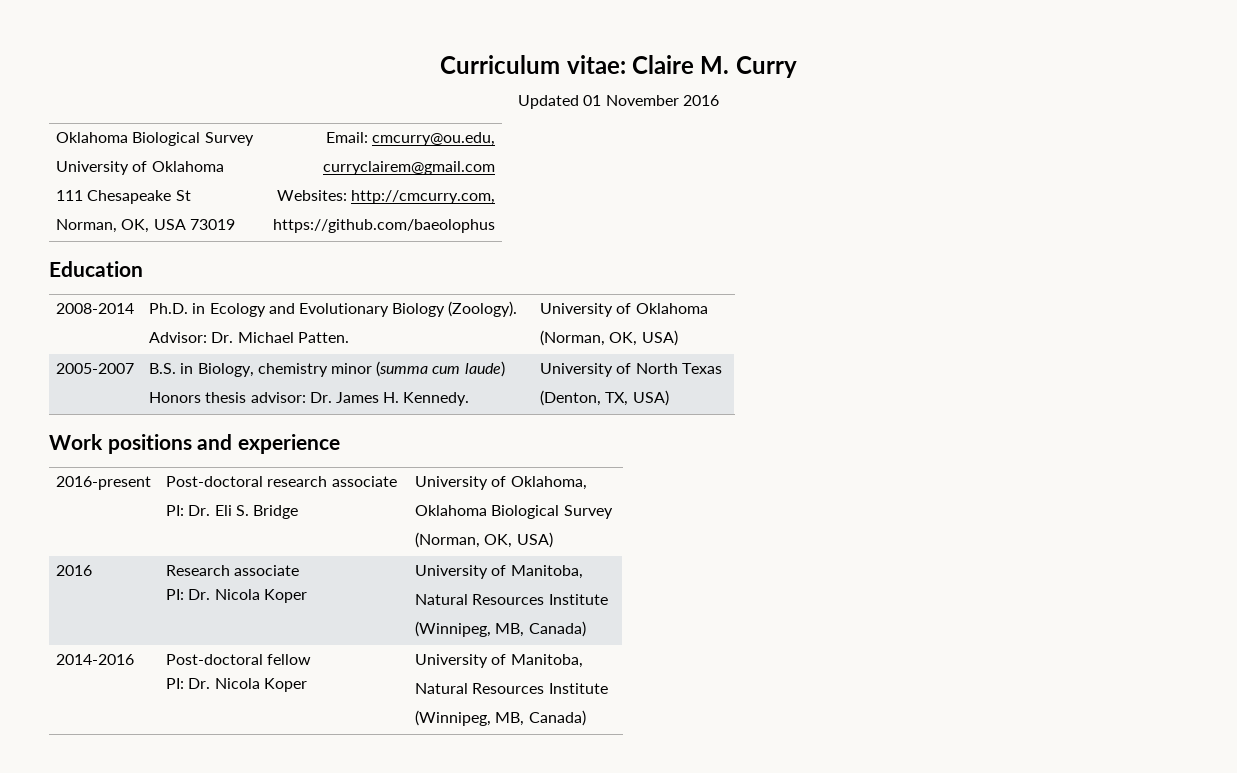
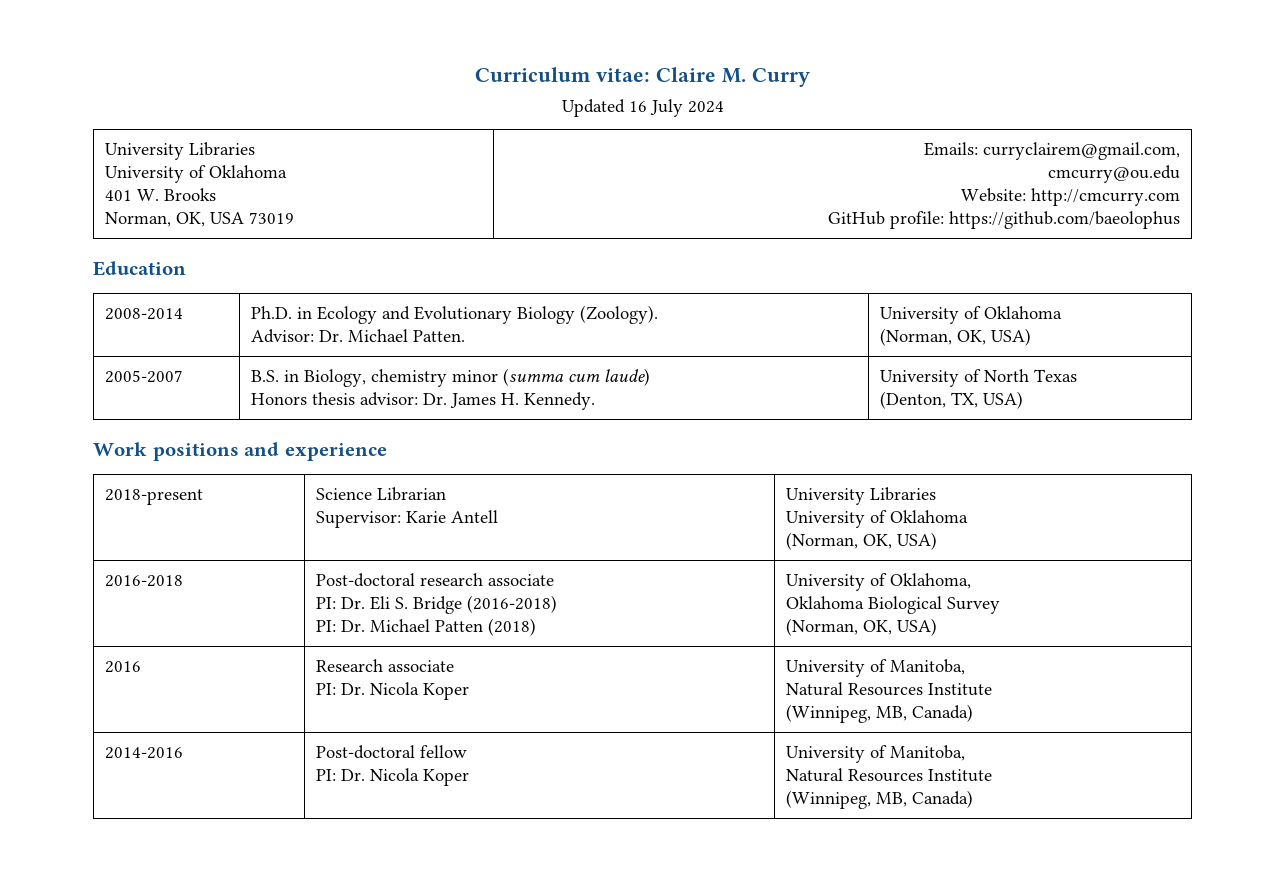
[583,95,719,106] [56,132,254,146] [56,161,224,175] [56,190,191,204] 01 November 2016 // Oklahoma Biological Survey // University of Oklahoma // 111 Chesapeake St -> [628,99,724,117] [104,142,255,160] [104,165,287,183] [104,188,216,201] 16 July 2024 // University Libraries // University of Oklahoma // 401 W. Brooks
[325,132,495,146] [322,161,495,175] [276,190,495,204] Email: cmcurry@ou.edu, // curryclairem@gmail.com // Websites: http://cmcurry.com, // -> [924,142,1181,160] [1048,165,1181,183] [961,188,1181,206] [828,211,945,229] Emails: curryclairem@gmail.com, // cmcurry@ou.edu // Website: http://cmcurry.com // GitHub profile:
[56,476,152,490] 2016-present -> [104,489,203,505] [315,487,446,501] [315,510,498,528] [785,487,936,505] [785,510,968,528] [785,532,937,550] [104,575,183,587] 2018-present | Science Librarian // Supervisor: Karie Antell | University Libraries // University of Oklahoma // (Norman, OK, USA) // 2016-2018
(299, 512) none -> [466,595,557,613] [315,618,536,636] (2016-2018) // PI: Dr. Michael Patten (2018)

